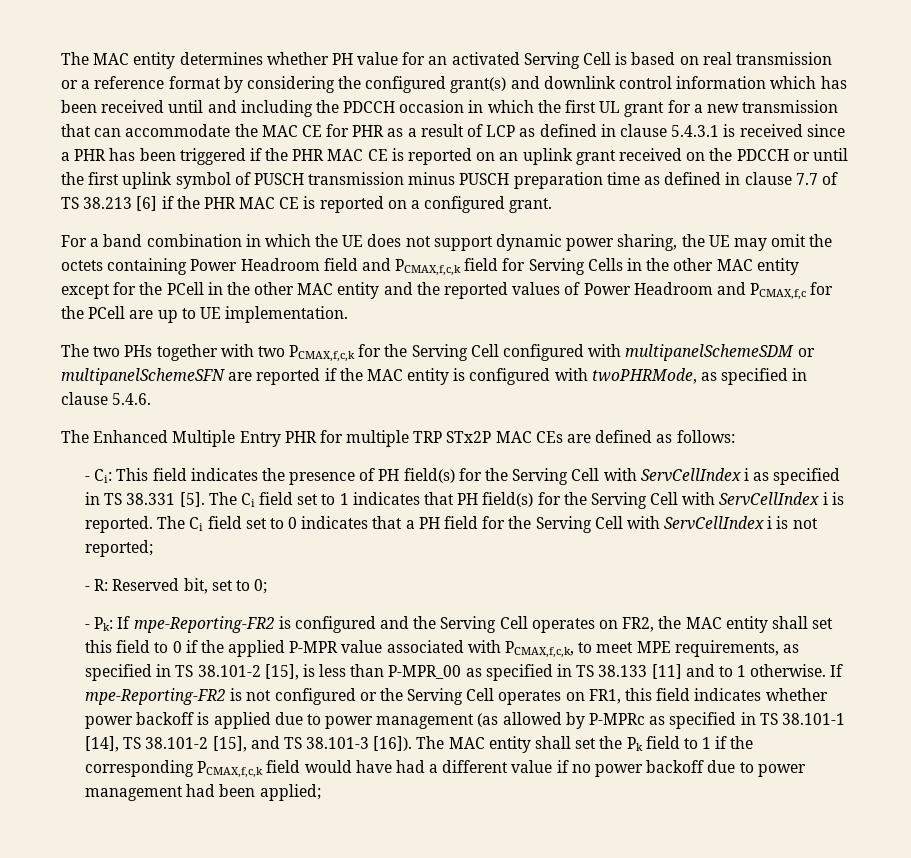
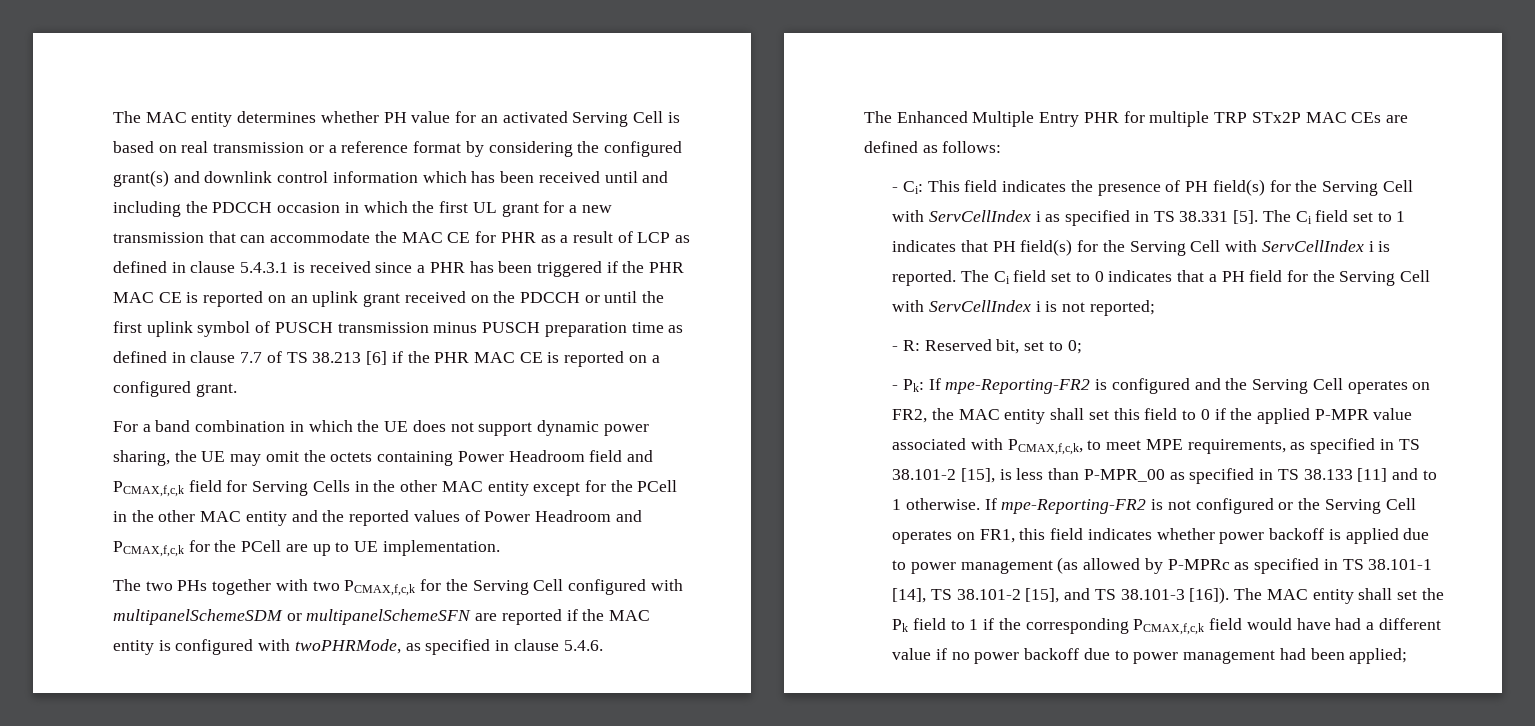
[750,283,807,300] PCMAX,f,c -> [113,541,184,557] PCMAX,f,c,k

